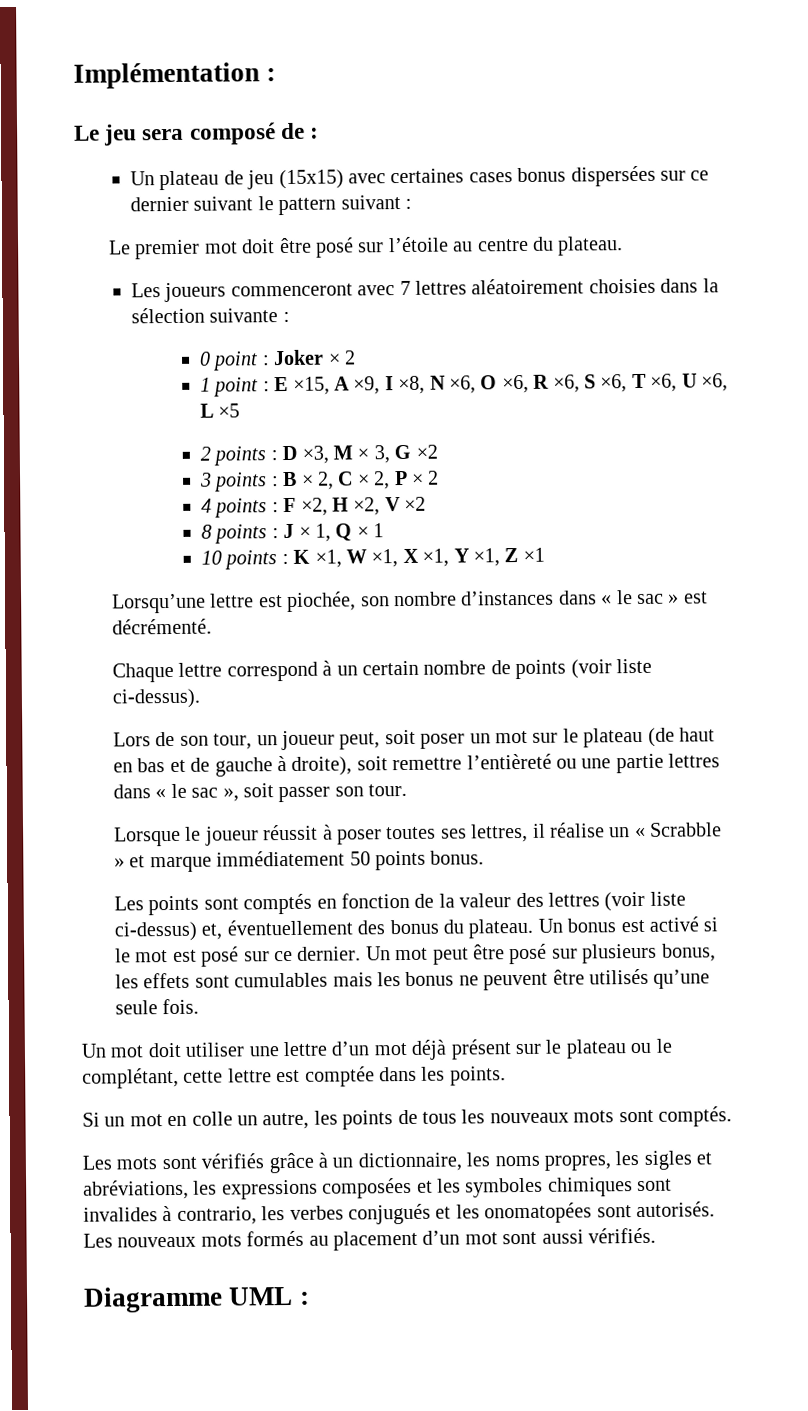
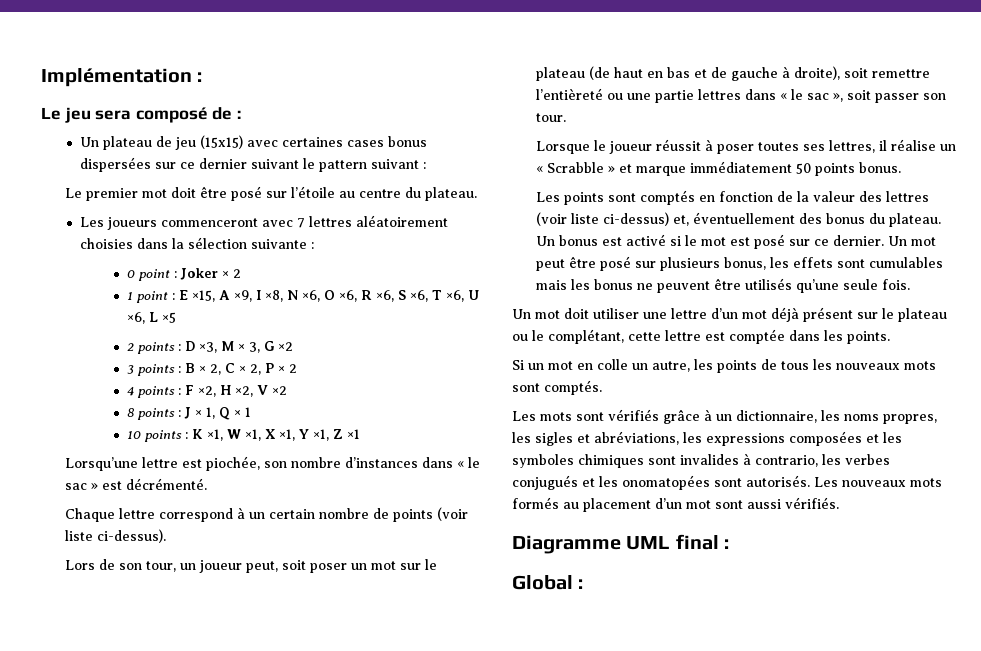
[299,1291,310,1305] : -> [675,534,730,550] [512,575,584,590] final : // Global :

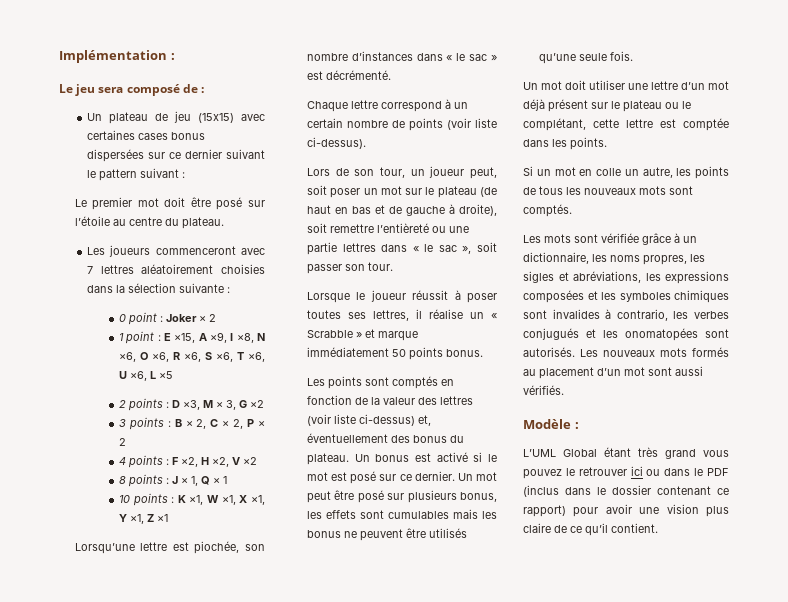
[608,409,659,421] vérifiés -> [601,233,639,243] vérifiée
[512,534,730,554] [512,575,584,590] Diagramme UML final : // Global : -> [523,419,579,429] [523,447,729,459] [523,466,729,479] [523,485,729,497] [523,504,729,517] [523,523,658,536] Modèle : // L’UML Global étant très grand vous pouvez le retrouver ici ou dans le PDF (inclus dans le dossier contenant ce rapport) pour avoir une vision plus claire de ce qu’il contient.

